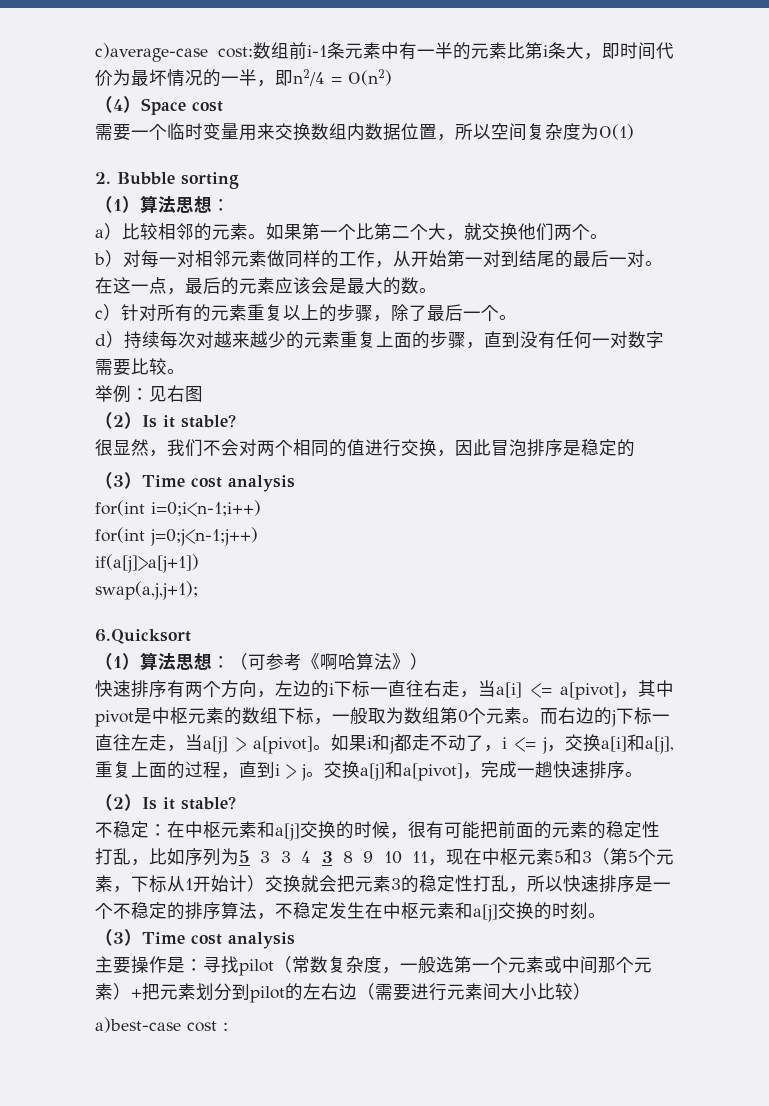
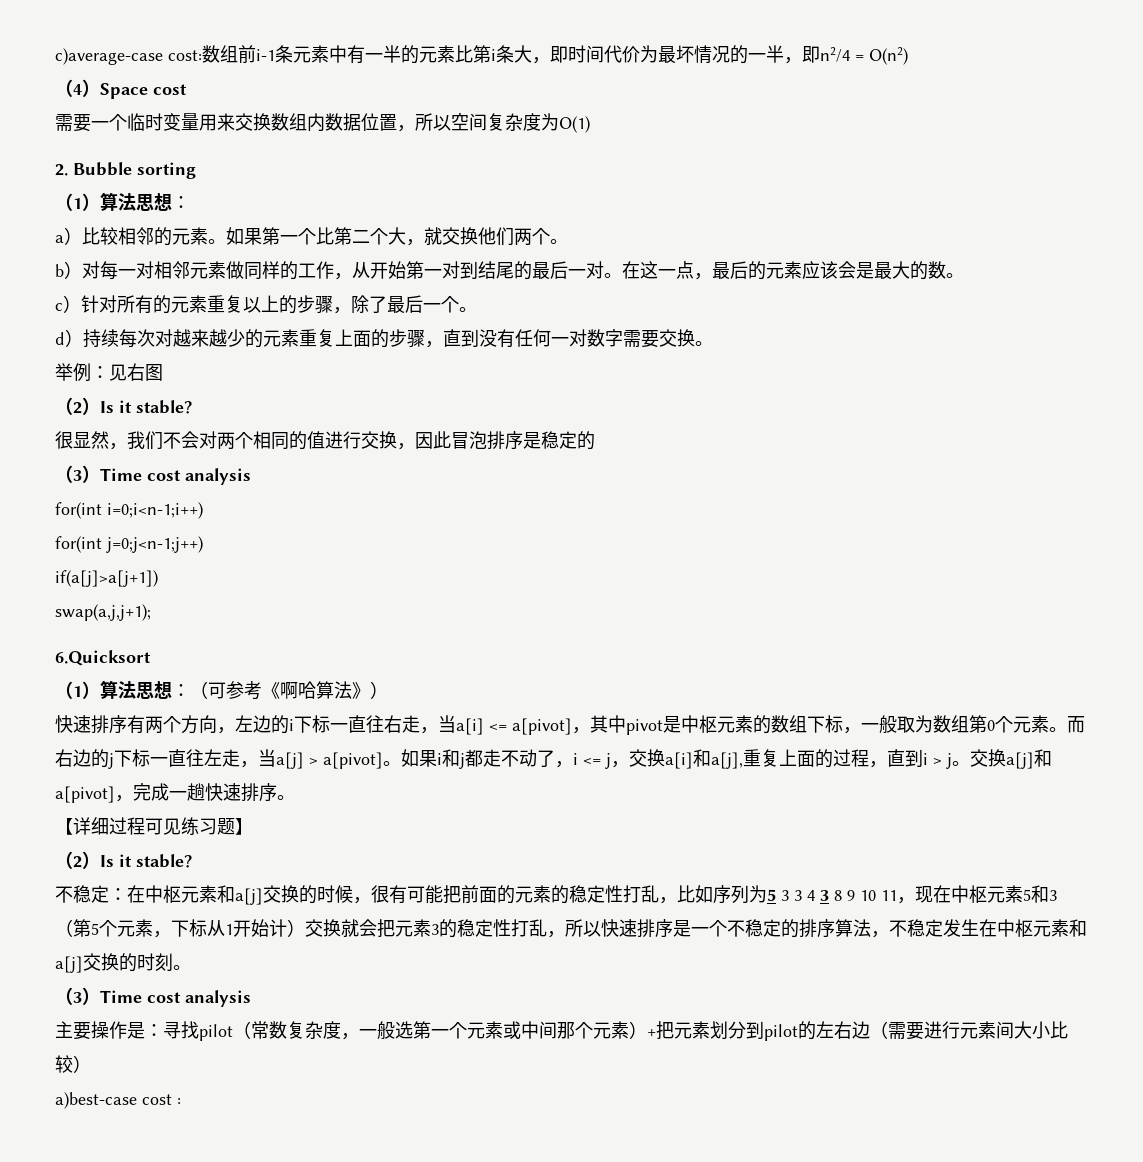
[131,358,167,375] 比较 -> [659,329,695,347] 交换
(643, 774) none -> [55,817,253,835] // 【详细过程可见练习题】

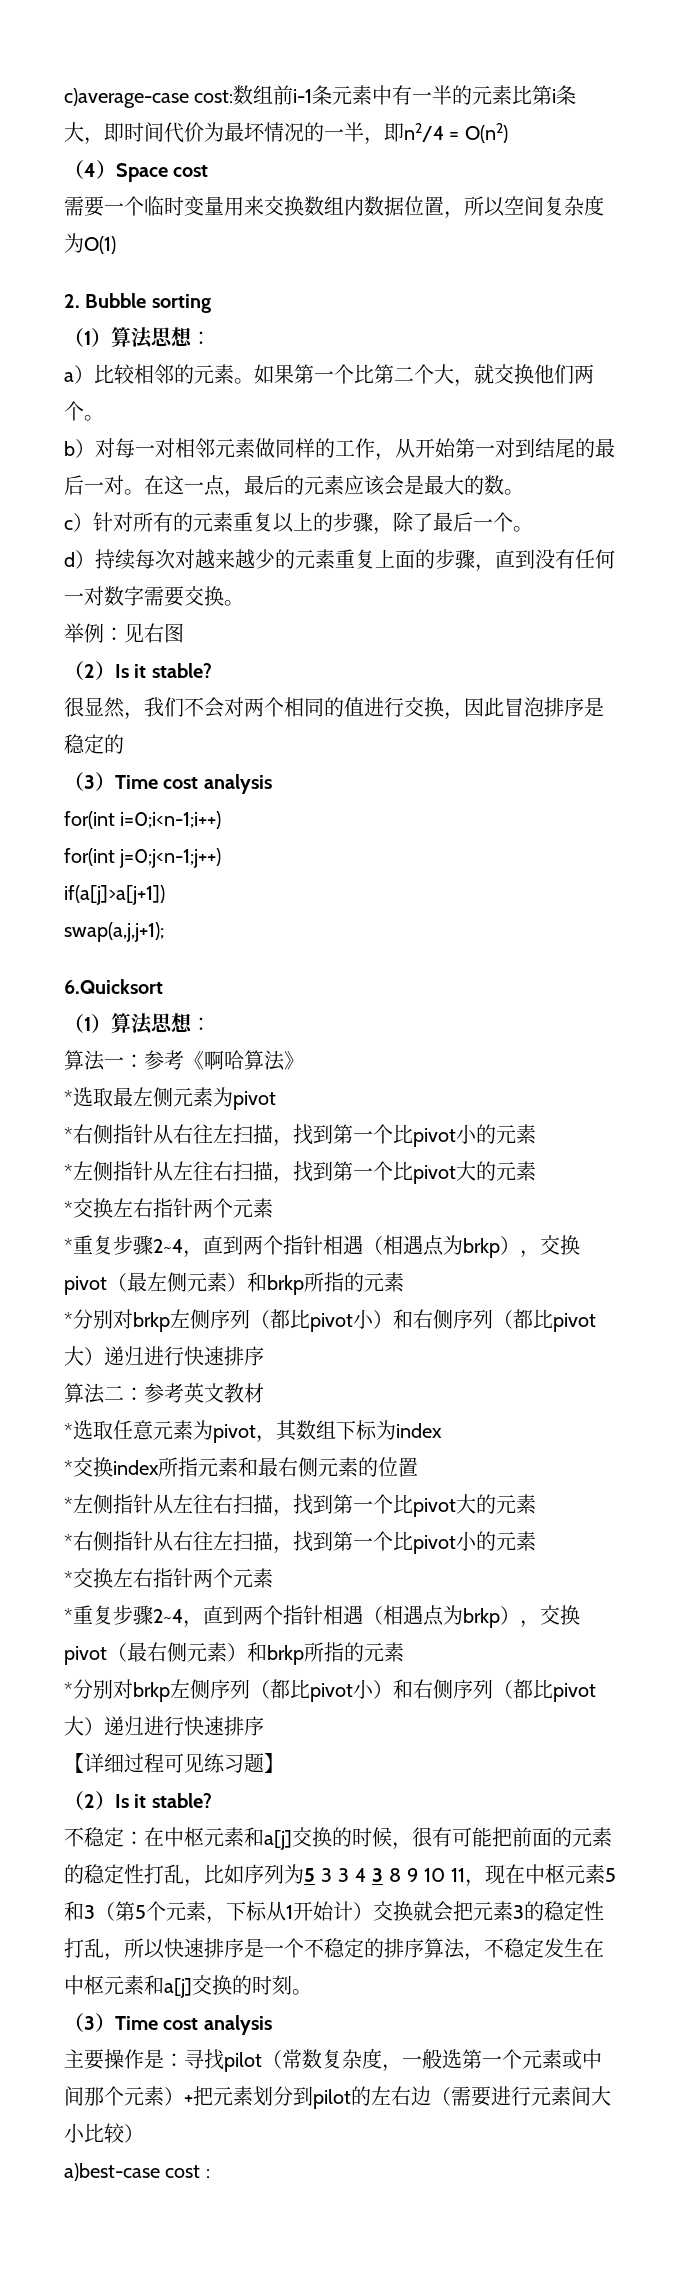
[190,681,226,699] （可 -> [64,1050,144,1071] // 算法一：
[370,681,388,699] [55,715,1085,735] [55,749,1052,769] [55,783,295,803] ） // 快速排序有两个方向，左边的i下标一直往右走，当a[i] <= a[pivot]，其中pivot是中枢元素的数组下标，一般取为数组第0个元素。而右边的j下标一直往左走，当a[j] > a[pivot]。如果i和j都走不动了，i <= j，交换a[i]和a[j],重复上面的过程，直到i > j。交换a[j]和a[pivot]，完成一趟快速排序。 -> [64,1087,276,1110] [64,1124,536,1147] [64,1161,536,1184] [64,1198,273,1218] [64,1235,580,1258] [64,1272,404,1295] [64,1309,596,1332] [64,1346,264,1366] [64,1383,264,1404] [64,1420,442,1443] [64,1457,418,1477] [64,1494,536,1517] [64,1531,536,1554] [64,1568,273,1588] [64,1605,580,1628] [64,1642,404,1665] [64,1679,596,1702] [64,1716,264,1736] // *选取最左侧元素为pivot // *右侧指针从右往左扫描，找到第一个比pivot小的元素 // *左侧指针从左往右扫描，找到第一个比pivot大的元素 // *交换左右指针两个元素 // *重复步骤2~4，直到两个指针相遇（相遇点为brkp），交换pivot（最左侧元素）和brkp所指的元素 // *分别对brkp左侧序列（都比pivot小）和右侧序列（都比pivot大）递归进行快速排序 // 算法二：参考英文教材 // *选取任意元素为pivot，其数组下标为index // *交换index所指元素和最右侧元素的位置 // *左侧指针从左往右扫描，找到第一个比pivot大的元素 // *右侧指针从右往左扫描，找到第一个比pivot小的元素 // *交换左右指针两个元素 // *重复步骤2~4，直到两个指针相遇（相遇点为brkp），交换pivot（最右侧元素）和brkp所指的元素 // *分别对brkp左侧序列（都比pivot小）和右侧序列（都比pivot大）递归进行快速排序

